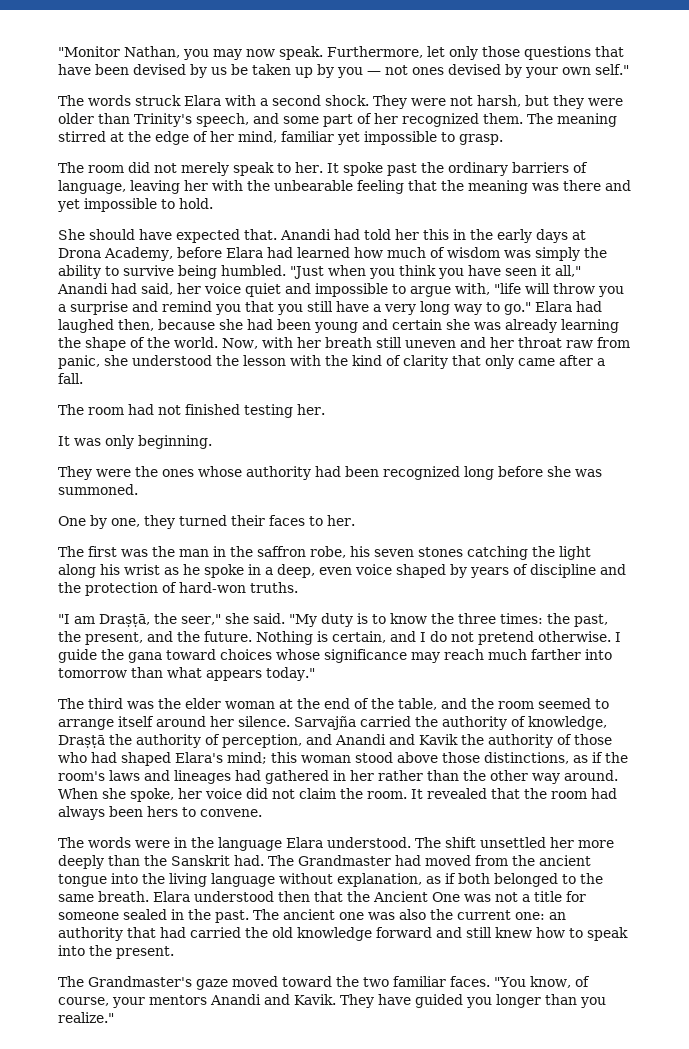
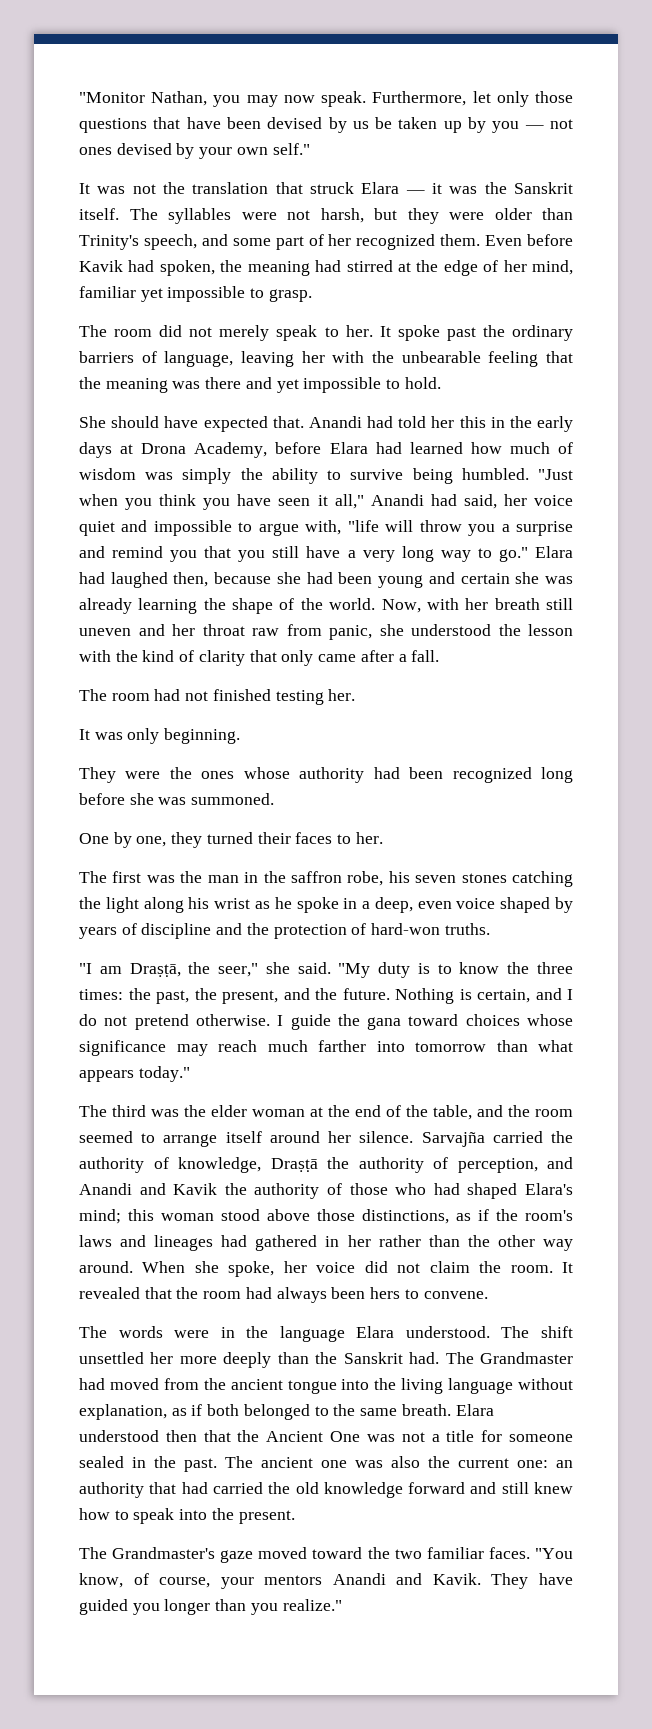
[58,95,407,109] The words struck Elara with a second shock. They -> [79,182,573,194] [79,208,231,224] It was not the translation that struck Elara — it was the Sanskrit itself. The syllables
[527,113,617,127] The meaning -> [485,234,573,246] [79,260,342,276] Even before Kavik had spoken, the meaning had

